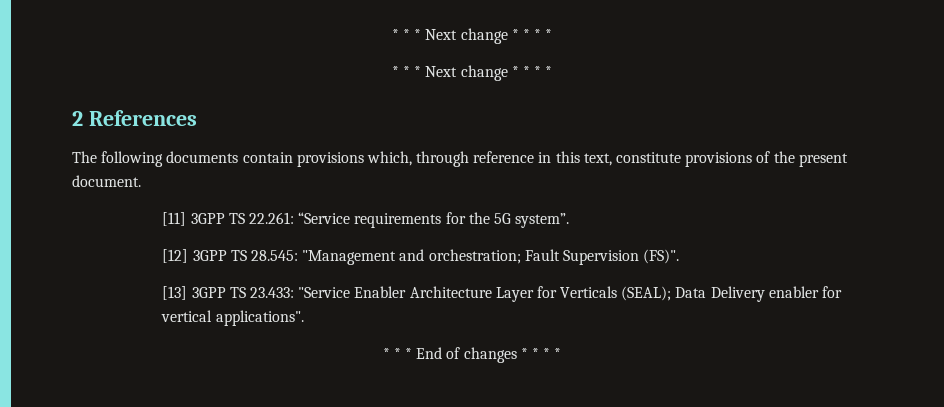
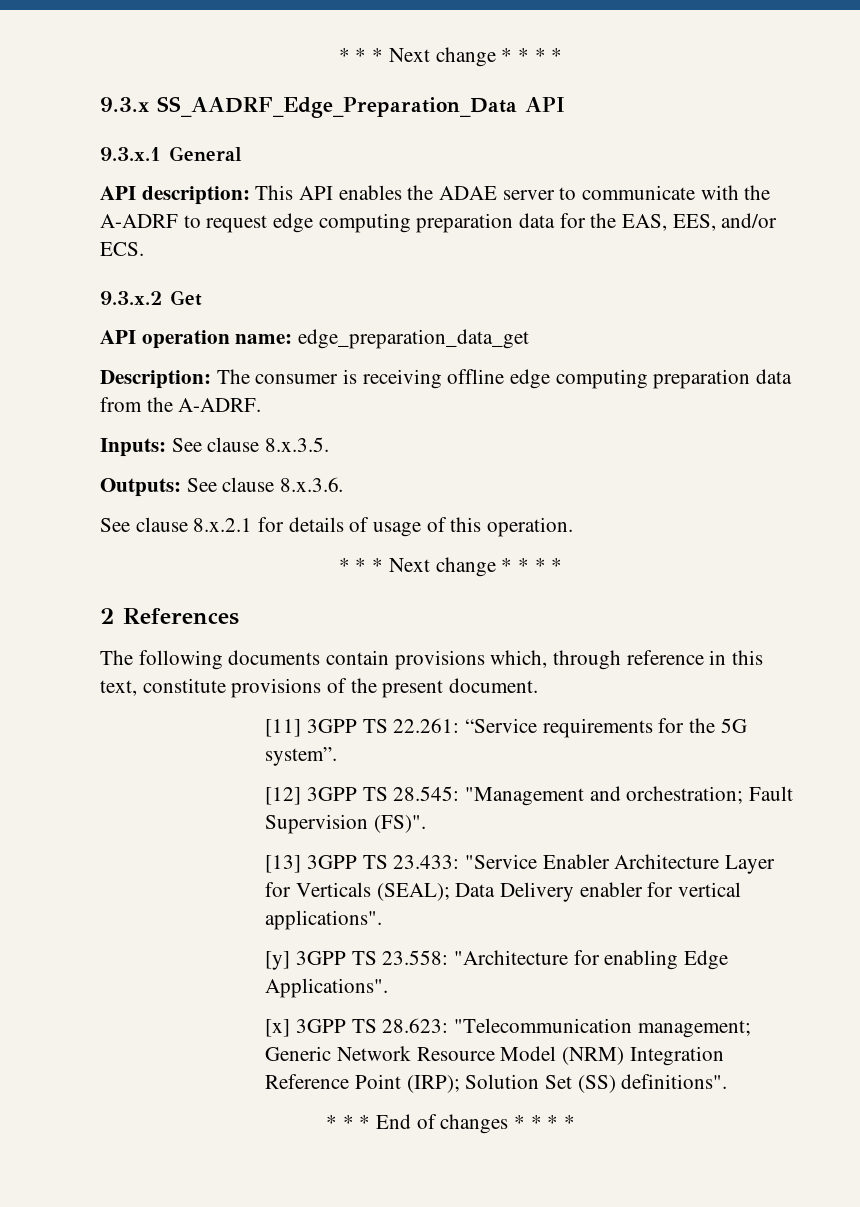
[391,28,553,44] * * * Next change * * * * -> [338,47,563,67] [100,96,565,118] [100,146,242,161] [100,185,771,205] [100,213,778,233] [100,242,144,256] [100,290,202,306] [100,329,530,349] [100,369,793,389] [100,397,262,412] [100,437,330,457] [100,477,345,497] [100,517,574,537] * * * Next change * * * * // 9.3.x SS_AADRF_Edge_Preparation_Data API // 9.3.x.1 General // API description: This API enables the ADAE server to communicate with the A-ADRF to request edge computing preparation data for the EAS, EES, and/or ECS. // 9.3.x.2 Get // API operation name: edge_preparation_data_get // Description: The consumer is receiving offline edge computing preparation data from the A-ADRF. // Inputs: See clause 8.x.3.5. // Outputs: See clause 8.x.3.6. // See clause 8.x.2.1 for details of usage of this operation.
(304, 318) none -> [265,950,728,970] [265,978,389,998] [265,1018,751,1038] [265,1046,724,1066] [265,1074,728,1093] // [y] 3GPP TS 23.558: "Architecture for enabling Edge Applications". // [x] 3GPP TS 28.623: "Telecommunication management; Generic Network Resource Model (NRM) Integration Reference Point (IRP); Solution Set (SS) definitions".

